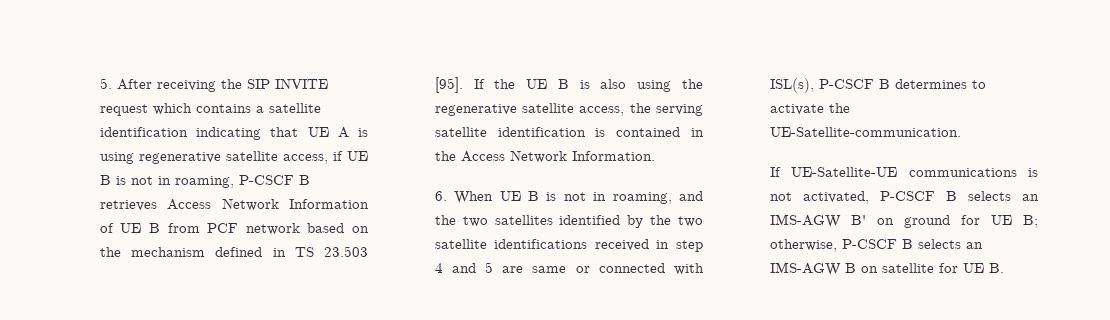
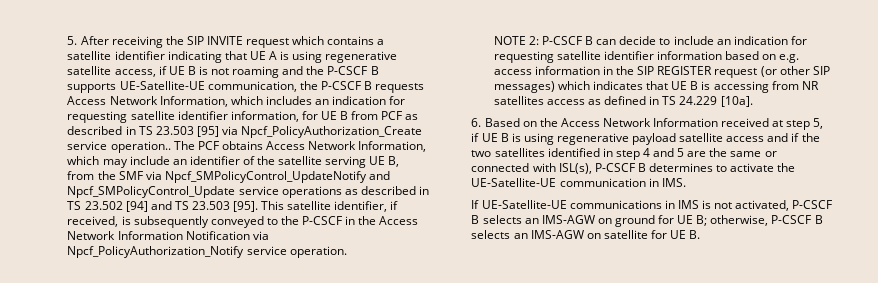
[99,127,188,137] identification -> [114,51,165,60] identifier
[157,175,310,188] [99,198,369,211] [99,223,369,235] [99,246,369,257] [434,77,703,93] [434,103,703,116] [434,127,704,137] [434,150,655,163] [434,191,703,204] [434,215,703,228] [434,239,649,251] in roaming, P-CSCF B retrieves Access Network Information of UE B from PCF network based on the mechanism defined in TS 23.503 [95]. If the UE B is also using the regenerative satellite access, the serving satellite identification is contained in the Access Network Information. // 6. When UE B is not in roaming, and the two satellites identified by the two satellite identifications received -> [232,66,379,78] [67,81,425,93] [67,96,406,107] [67,111,419,123] [67,126,423,138] [67,141,427,153] [67,156,400,168] [67,171,390,183] [67,186,429,198] [67,201,399,212] [67,216,419,228] [67,231,269,240] [67,246,347,258] [493,36,807,45] [493,51,800,63] [493,66,830,78] [493,81,819,93] [493,96,753,107] [471,118,824,130] [471,133,820,145] [471,148,600,157] roaming and the P-CSCF B supports UE-Satellite-UE communication, the P-CSCF B requests Access Network Information, which includes an indication for requesting satellite identifier information, for UE B from PCF as described in TS 23.503 [95] via Npcf_PolicyAuthorization_Create service operation.. The PCF obtains Access Network Information, which may include an identifier of the satellite serving UE B, from the SMF via Npcf_SMPolicyControl_UpdateNotify and Npcf_SMPolicyControl_Update service operations as described in TS 23.502 [94] and TS 23.503 [95]. This satellite identifier, if received, is subsequently conveyed to the P-CSCF in the Access Network Information Notification via Npcf_PolicyAuthorization_Notify service operation. // NOTE 2: P-CSCF B can decide to include an indication for requesting satellite identifier information based on e.g. access information in the SIP REGISTER request (or other SIP messages) which indicates that UE B is accessing from NR satellites access as defined in TS 24.229 [10a]. // 6. Based on the Access Network Information received at step 5, if UE B is using regenerative payload satellite access and if the two satellites identified
(524, 269) none -> [709,148,728,157] the
[769,127,961,137] UE-Satellite-communication. -> [471,178,686,187] UE-Satellite-UE communication in IMS.
(1017, 172) none -> [664,200,699,209] in IMS
[850,215,866,225] B' -> (595, 219) none
[844,263,856,273] B -> (584, 234) none

